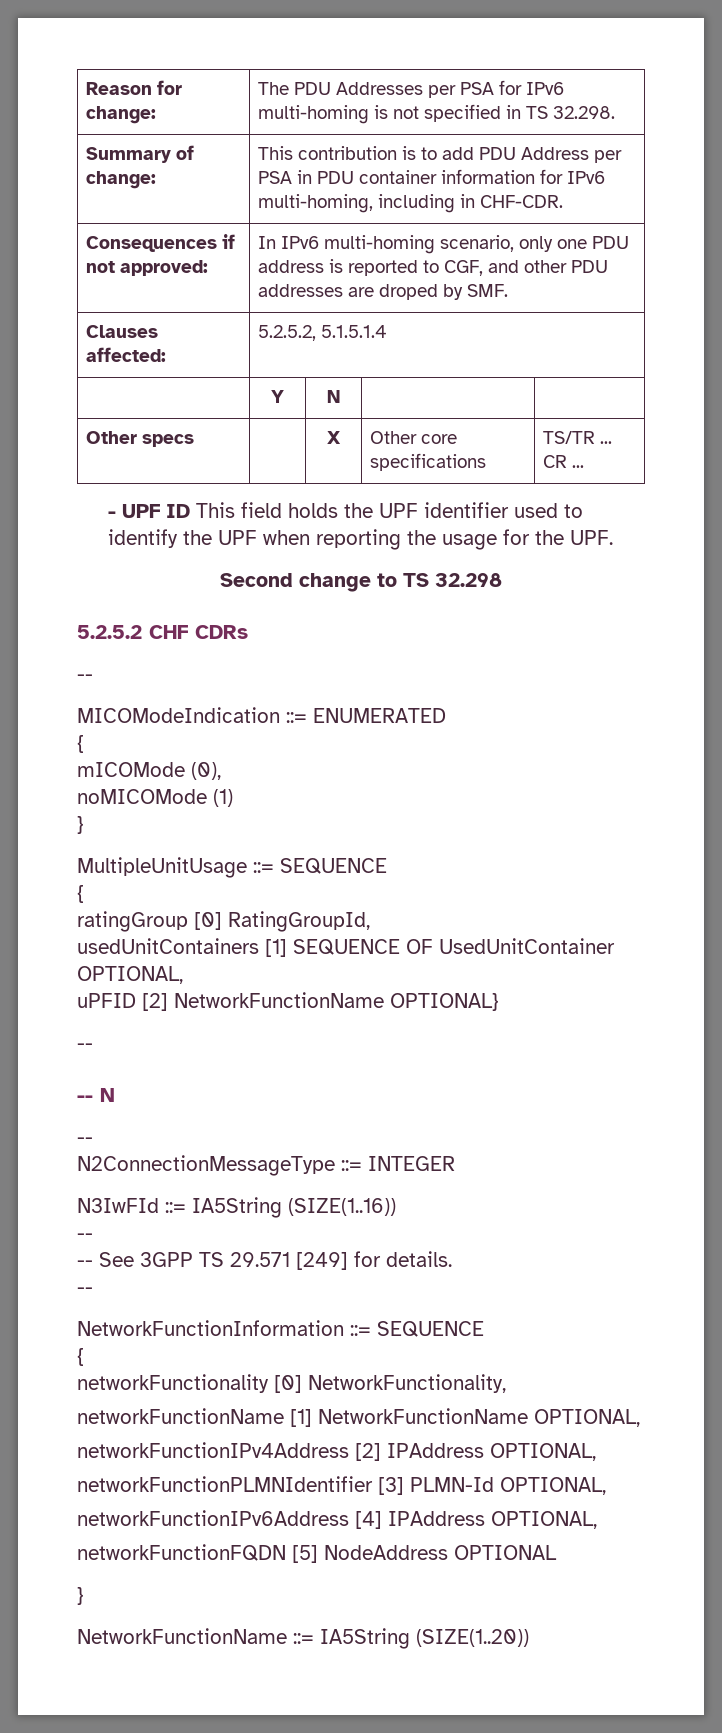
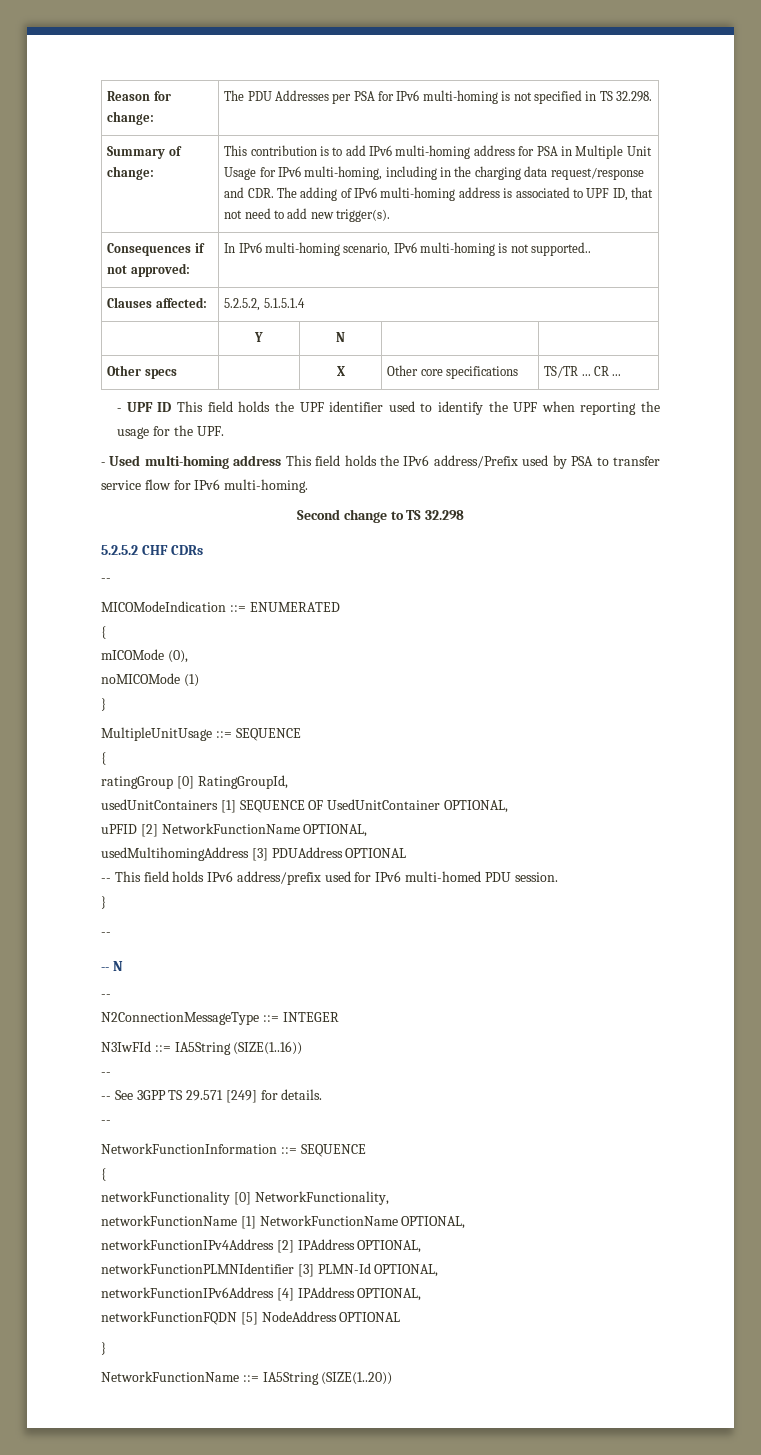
[479,147,623,163] [258,169,536,184] PDU Address per PSA in PDU container information -> [369,145,652,159] [224,167,257,180] IPv6 multi-homing address for PSA in Multiple Unit Usage
[480,195,564,208] CHF-CDR. -> [454,166,644,180] [224,187,654,201] [224,208,391,222] the charging data request/response and CDR. The adding of IPv6 multi-homing address is associated to UPF ID, that not need to add new trigger(s).
[519,236,630,252] [258,259,609,276] [258,284,509,300] only one PDU address is reported to CGF, and other PDU addresses are droped by SMF. -> [393,242,592,256] IPv6 multi-homing is not supported..
(614, 537) none -> [101,455,661,469] [101,479,309,493] // - Used multi-homing address This field holds the IPv6 address/Prefix used by PSA to transfer service flow for IPv6 multi-homing.
[390,993,499,1011] OPTIONAL} -> [303,824,368,837] [101,847,407,861] [101,871,558,885] [101,896,106,909] OPTIONAL, // usedMultihomingAddress [3] PDUAddress OPTIONAL // -- This field holds IPv6 address/prefix used for IPv6 multi-homed PDU session. // }

